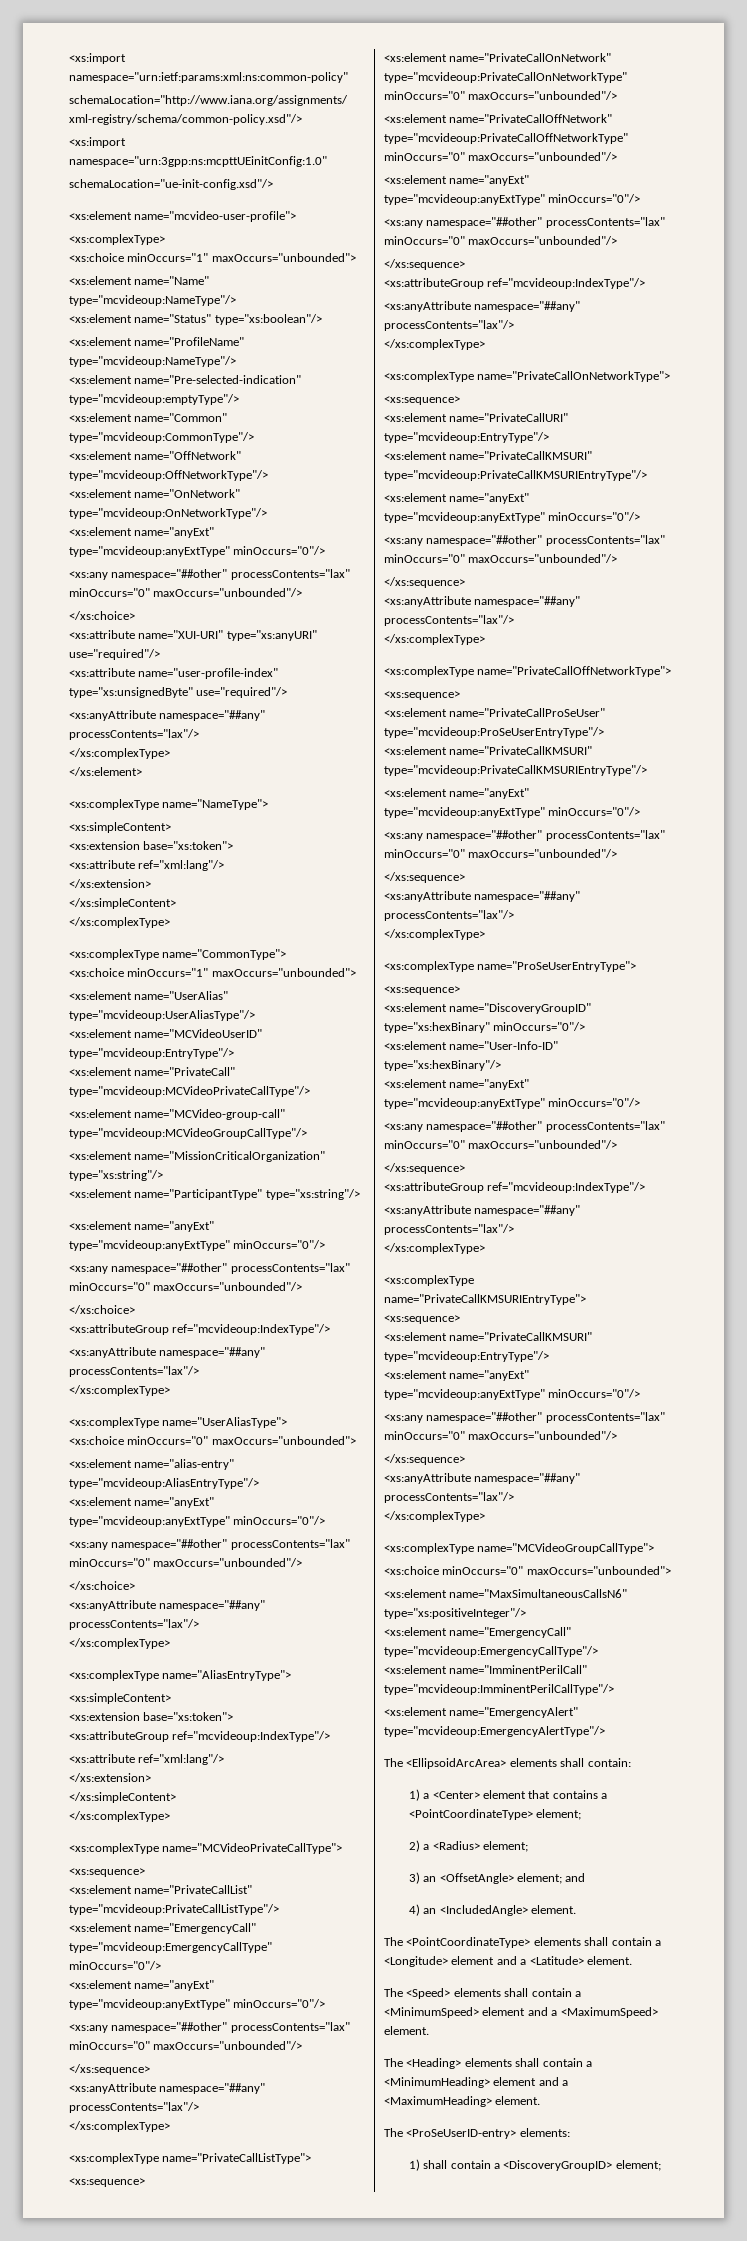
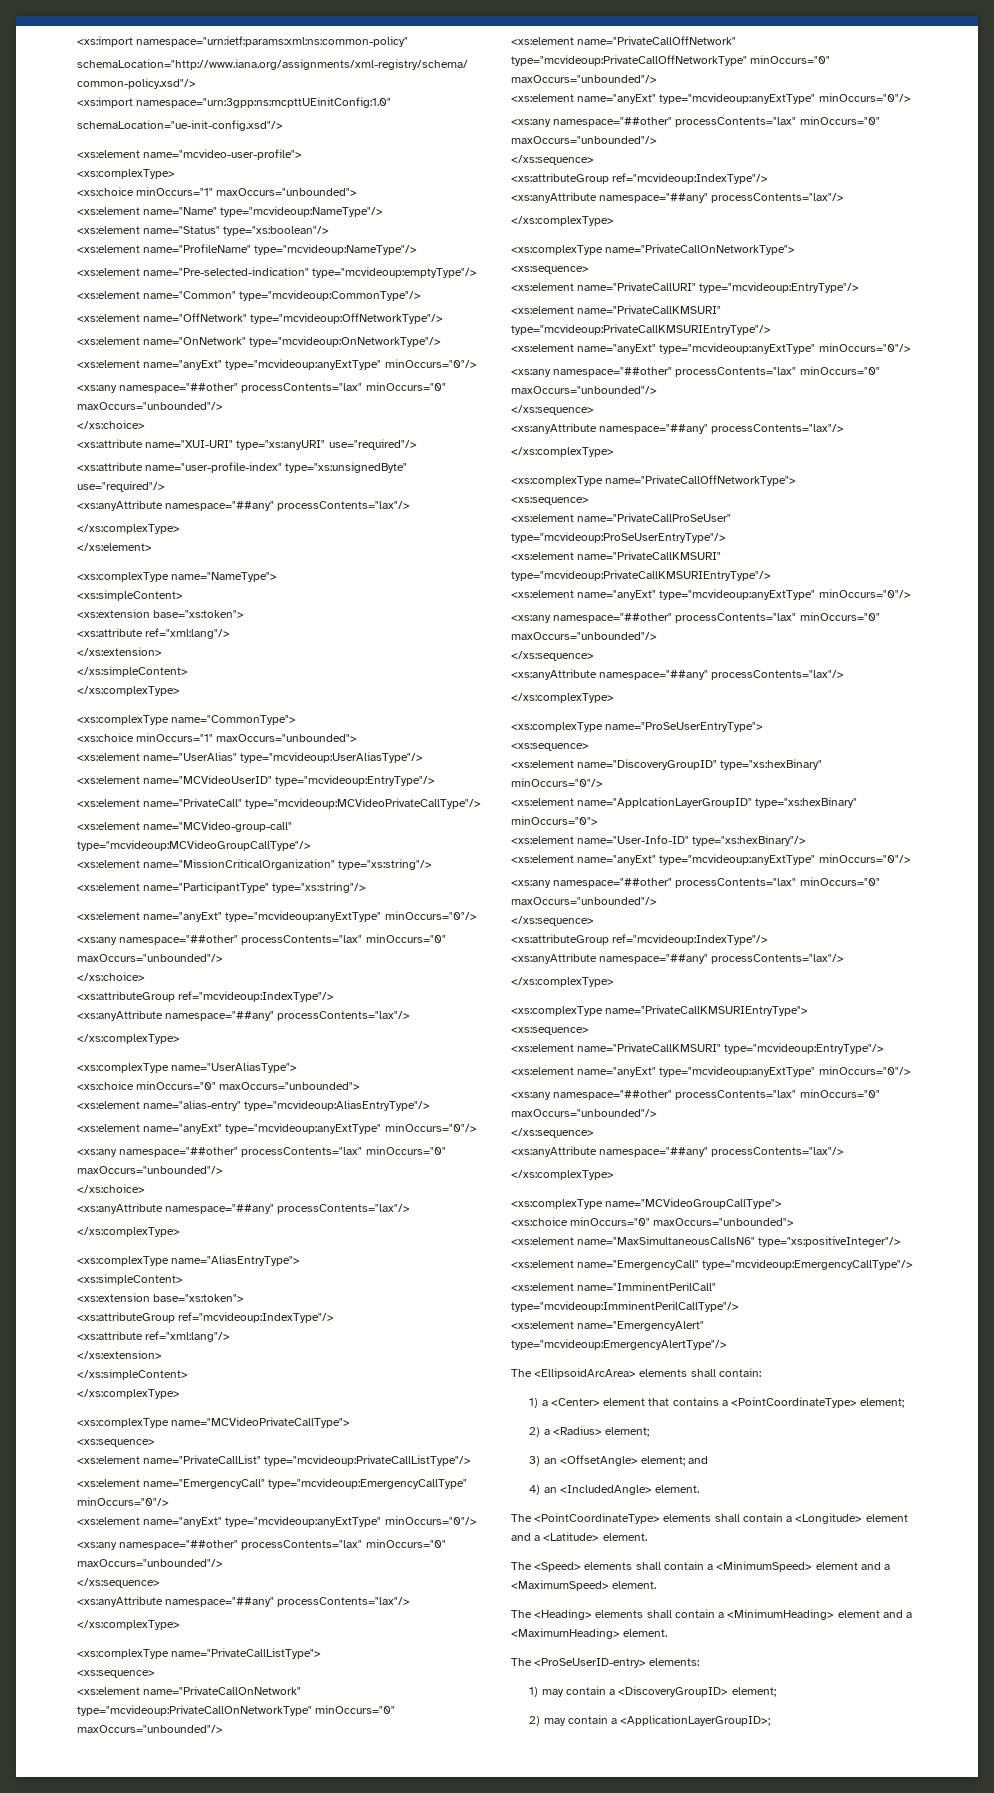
(586, 1026) none -> [511,797,858,808] [511,816,598,825] // <xs:element name="ApplcationLayerGroupID" type="xs:hexBinary" minOccurs="0">
[423,2160,448,2169] shall -> [541,1689,564,1697] may
(661, 2165) none -> [529,1715,771,1726] // 2) may contain a <ApplicationLayerGroupID>;

